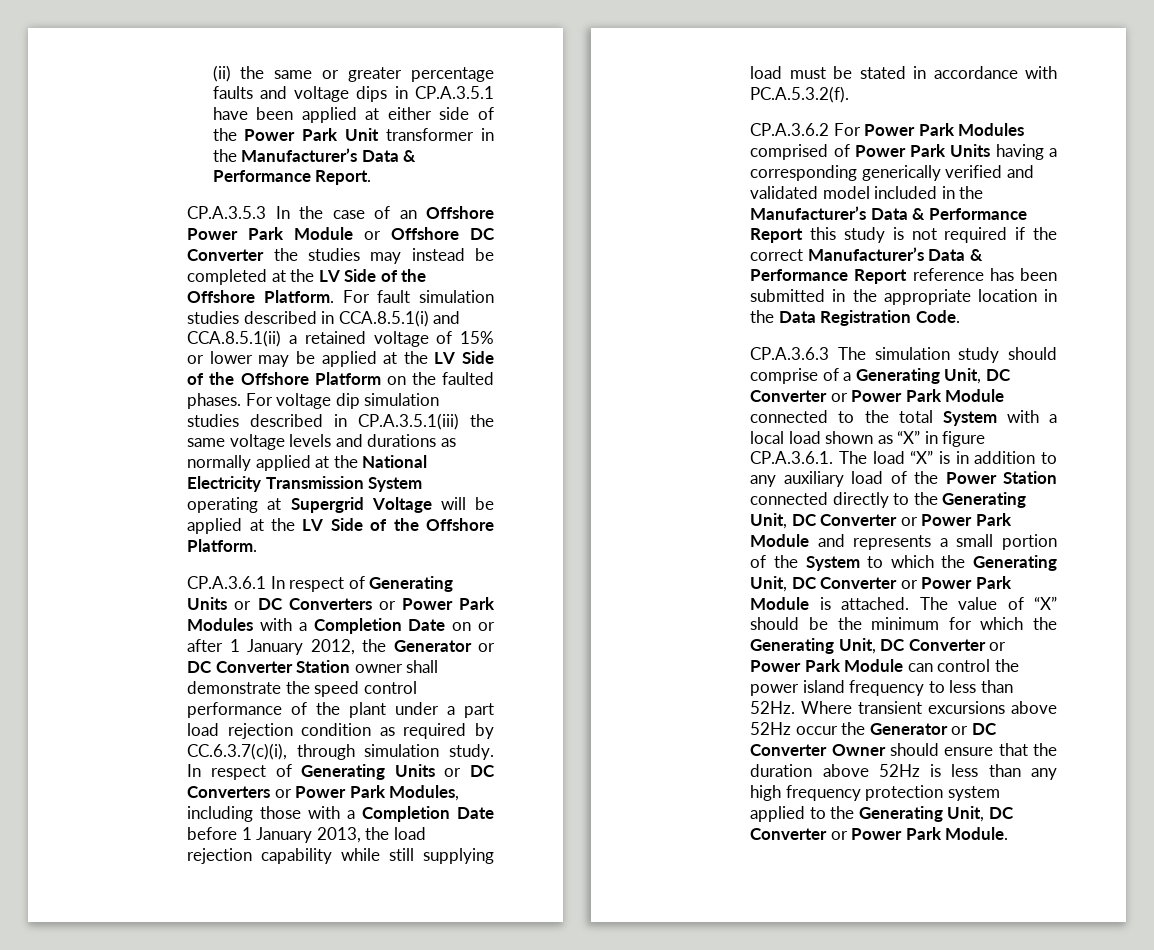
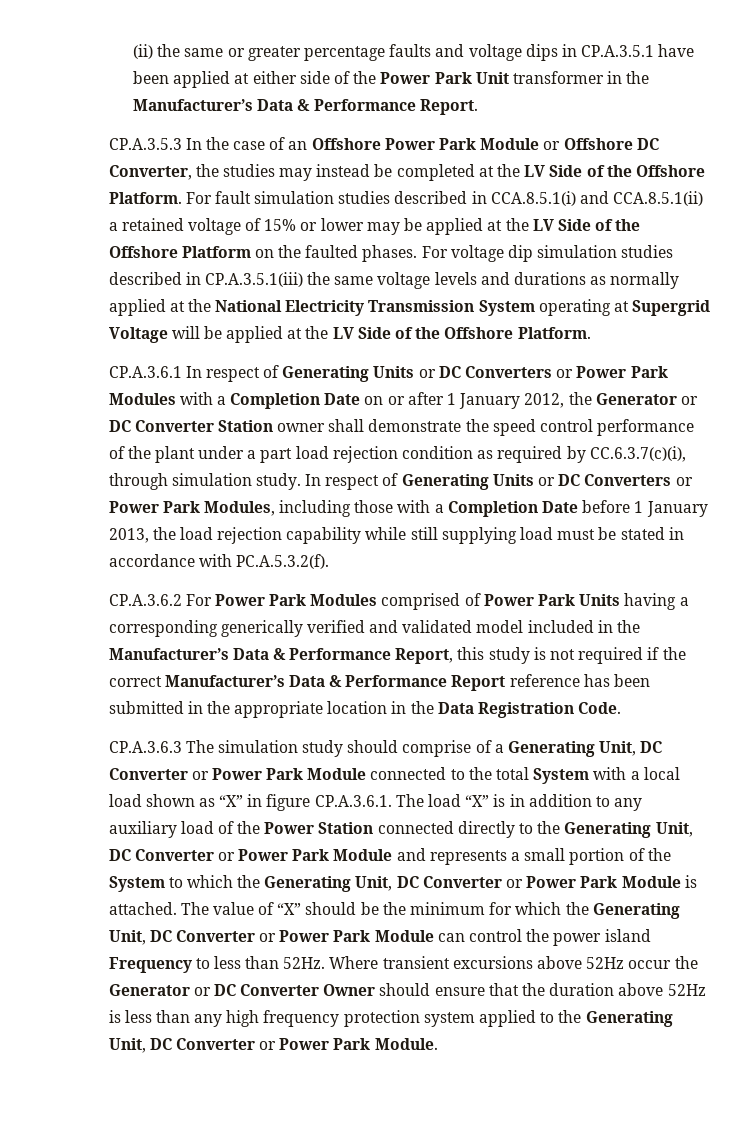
[187,249,265,261] Converter -> [108,165,192,180] Converter,
[750,228,804,243] Report -> [395,648,454,664] Report,
[849,680,925,696] frequency -> [108,957,192,973] Frequency

